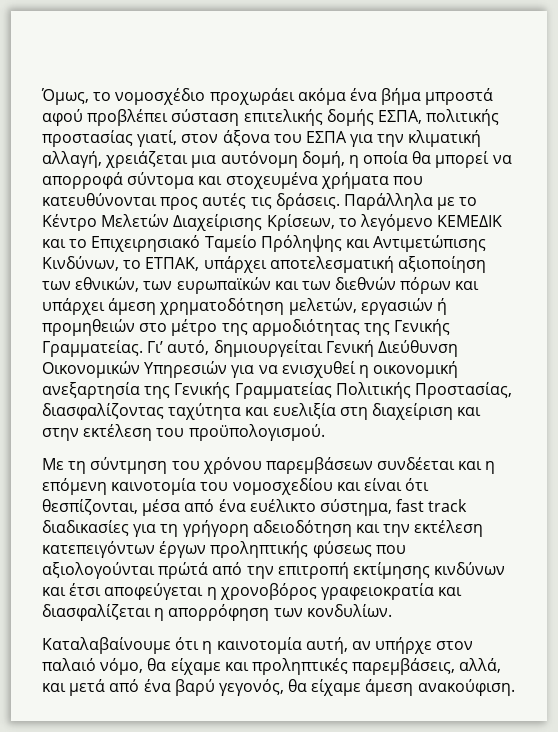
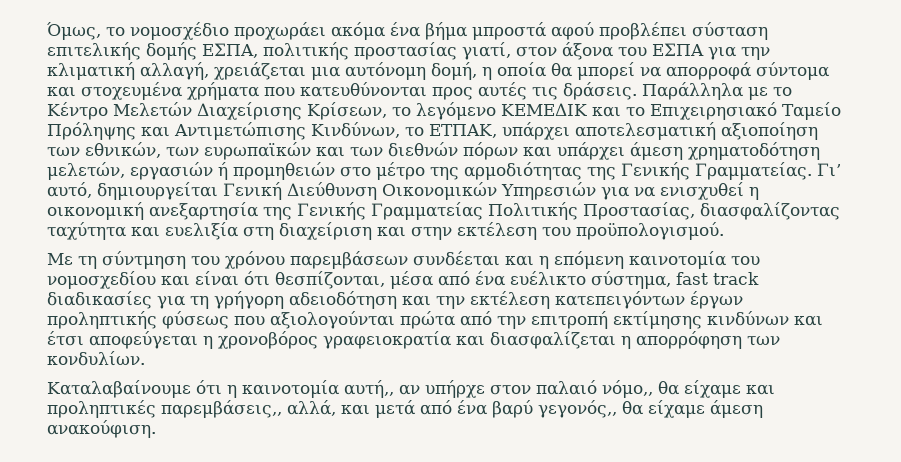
[158,562,209,579] πρώτά -> [400,311,456,329] πρώτα
[305,637,348,654] αυτή, -> [344,380,394,398] αυτή,,
[100,658,144,675] νόμο, -> [602,380,653,398] νόμο,,
[352,658,456,675] παρεμβάσεις, -> [161,400,282,418] παρεμβάσεις,,
[218,679,284,696] γεγονός, -> [538,400,617,418] γεγονός,,

